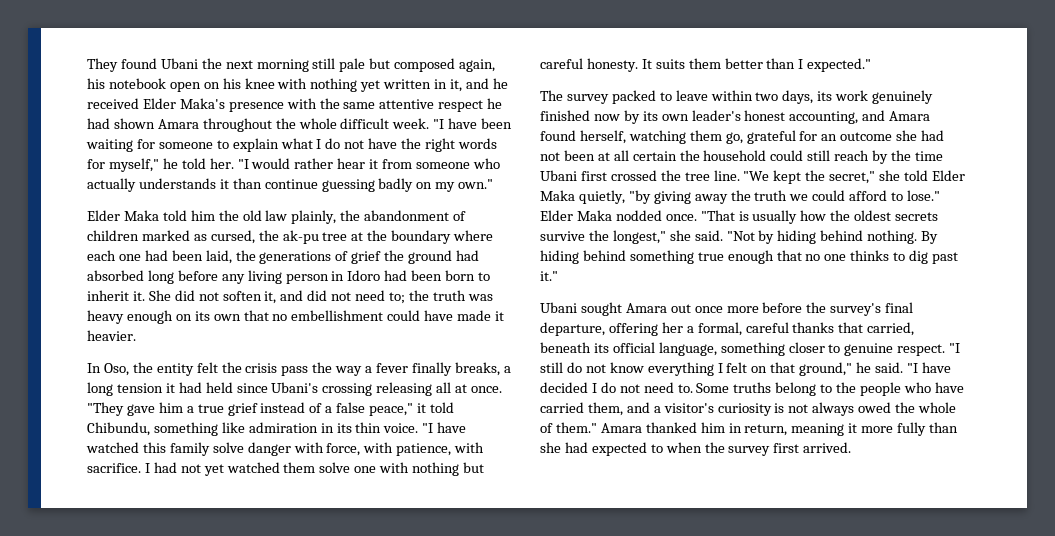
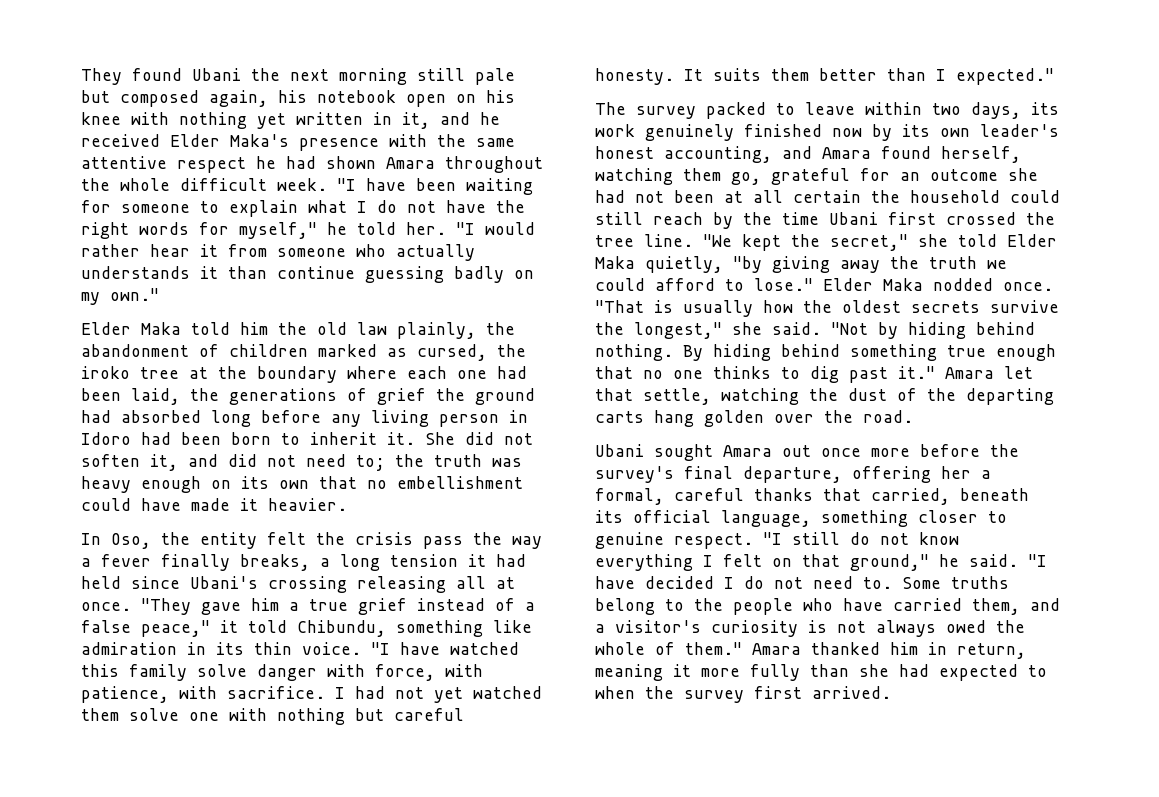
[282,230,319,244] ak-pu -> [81,366,130,379] iroko
(558, 276) none -> [945,366,1033,379] [595,388,1054,405] [595,410,913,427] Amara let that settle, watching the dust of the departing carts hang golden over the road.

